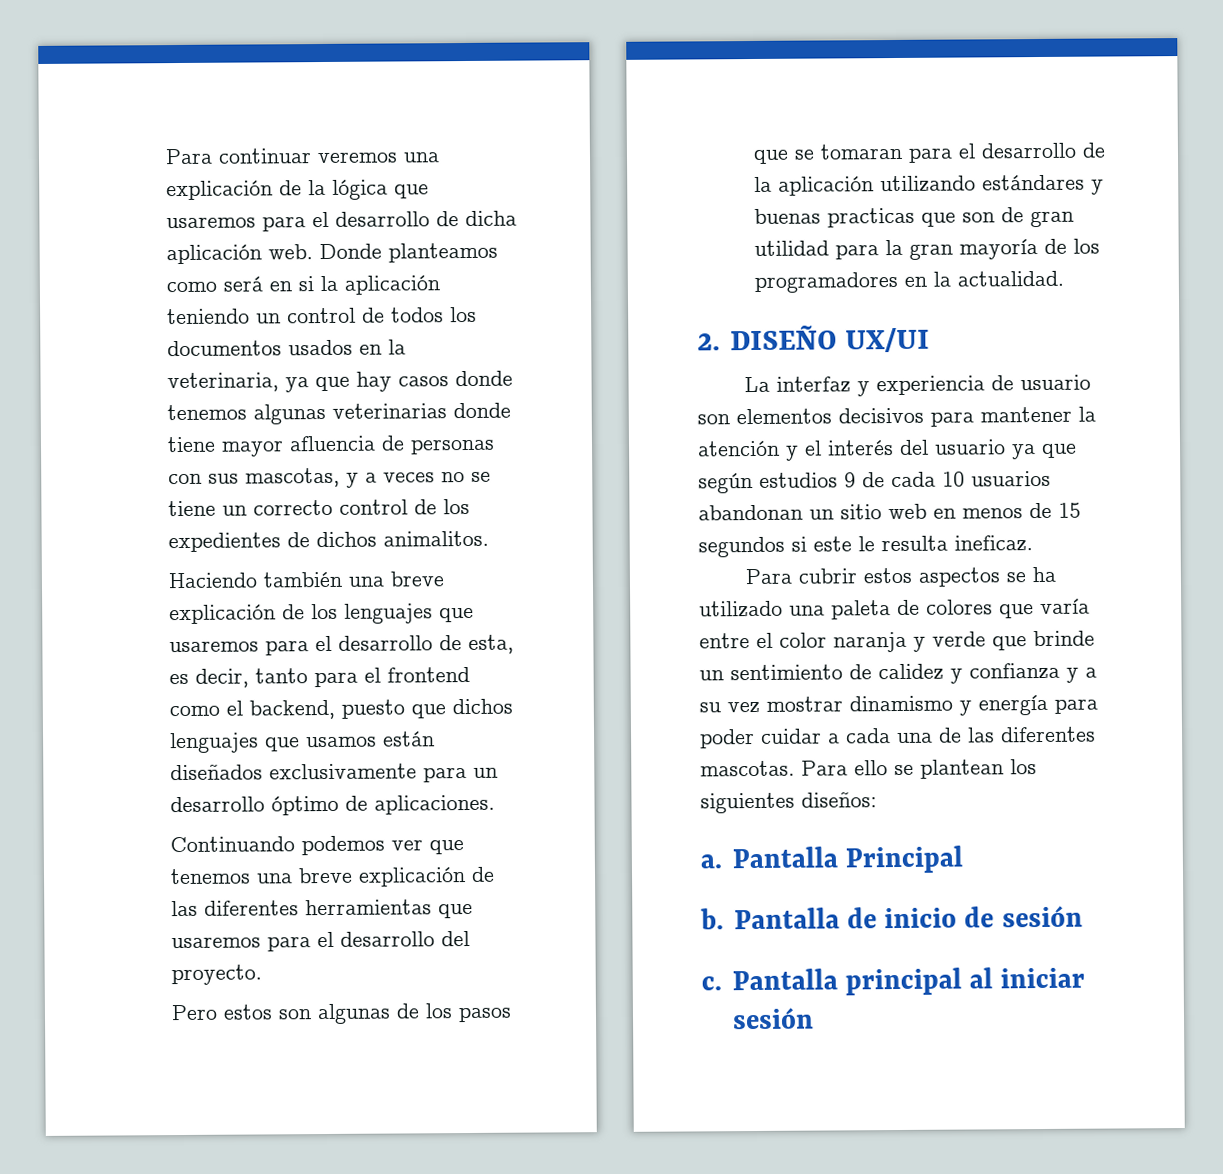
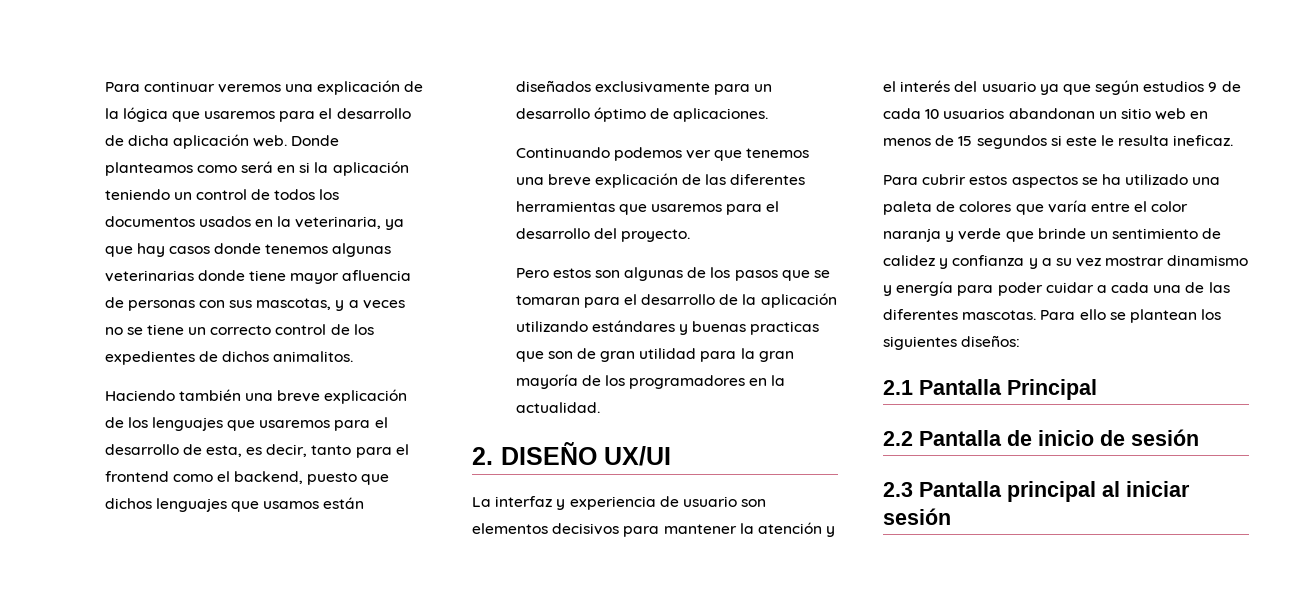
[700,854,722,869] a. -> [883,380,913,395] 2.1
[700,908,724,930] b. -> [883,431,913,446] 2.2
[701,976,722,991] c. -> [883,482,913,497] 2.3

